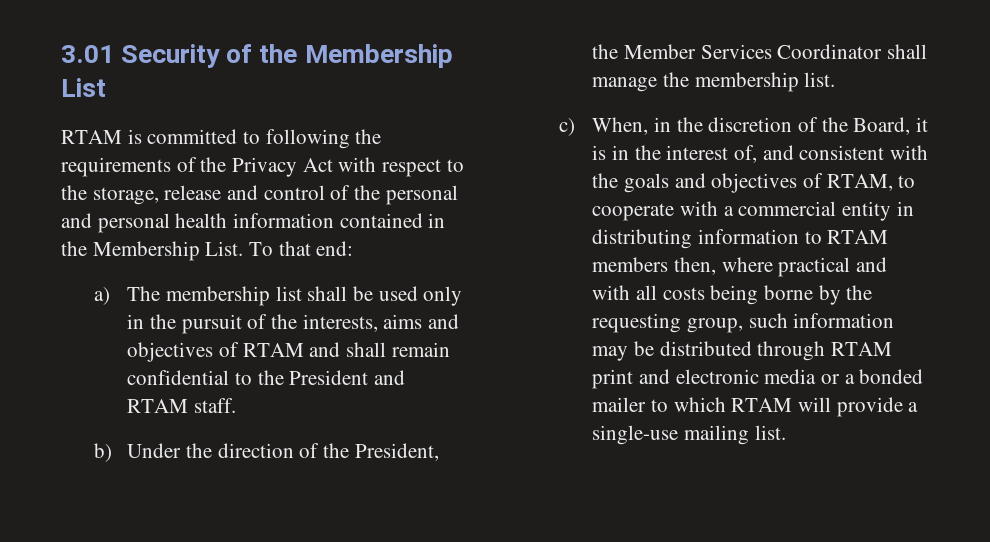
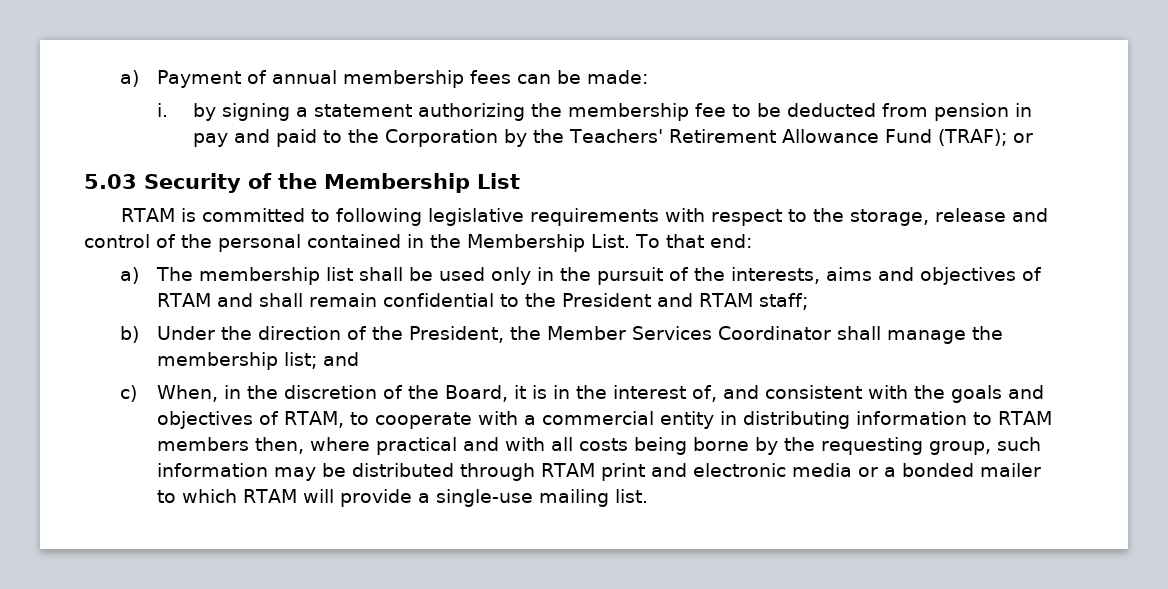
[61,45,114,63] 3.01 -> [120,70,648,88] [156,103,1033,121] [193,129,1034,147] [84,174,137,189] a) Payment of annual membership fees can be made: // i. by signing a statement authorizing the membership fee to be deducted from pension in pay and paid to the Corporation by the Teachers' Retirement Allowance Fund (TRAF); or // 5.03
[355,129,382,144] [61,157,333,177] the requirements of the Privacy Act -> [427,208,659,226] legislative requirements
[61,213,335,233] and personal health information -> (301, 243) none
[193,398,236,413] staff. -> [758,293,808,310] staff;
[804,72,836,87] list. -> [283,352,359,369] list; and

